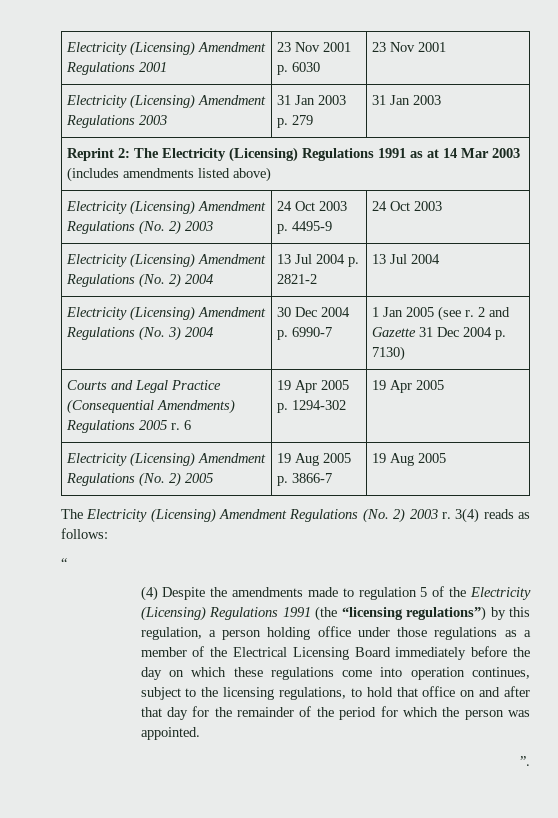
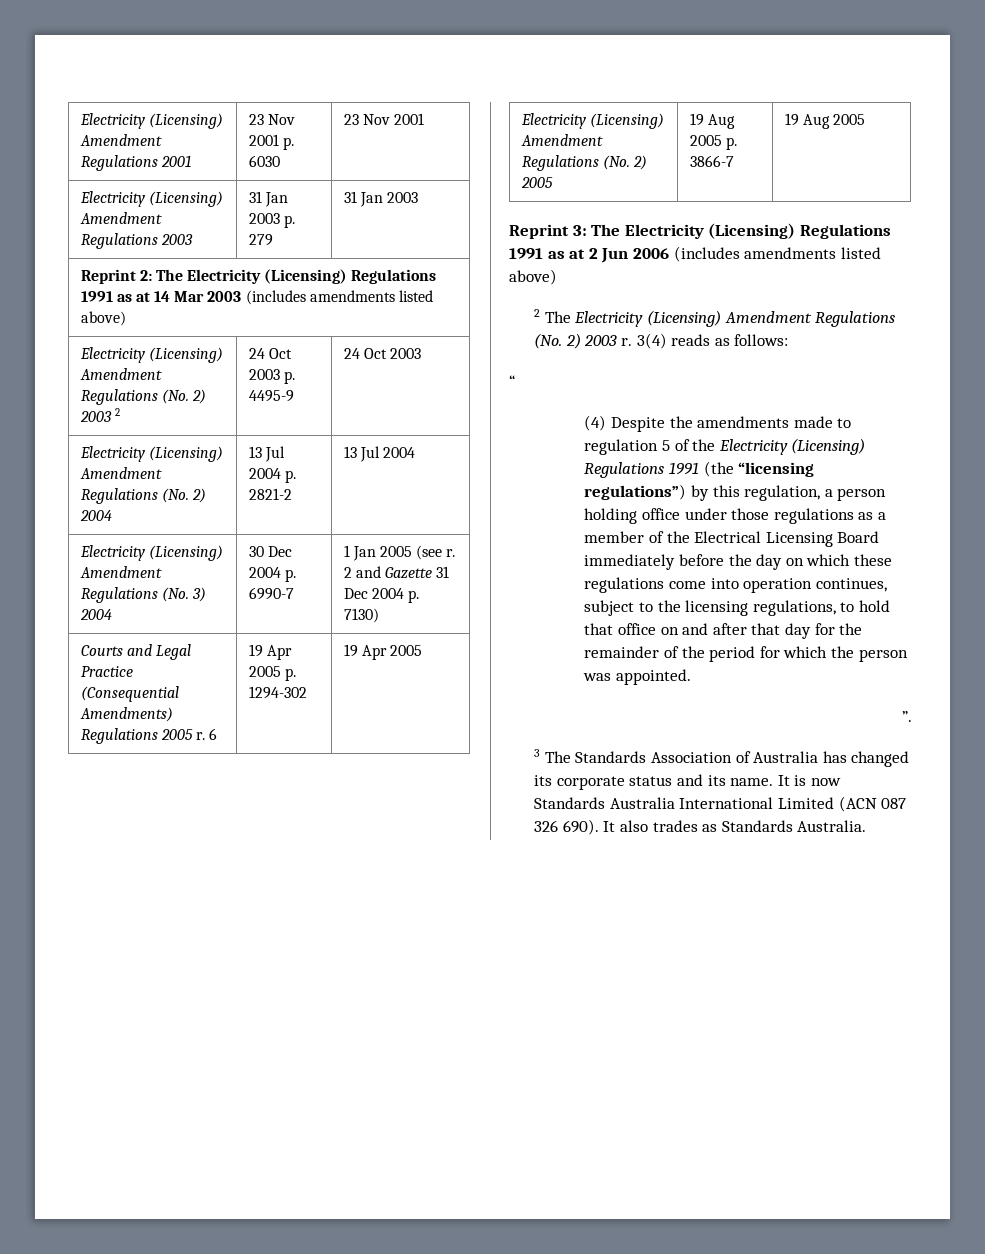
(214, 226) none -> [114,408,120,416] 2
(447, 458) none -> [509,223,891,239] [509,246,881,263] [509,269,557,285] [534,309,541,317] Reprint 3: The Electricity (Licensing) Regulations 1991 as at 2 Jun 2006 (includes amendments listed above) // 2
(530, 761) none -> [534,749,910,767] [534,774,841,790] [534,796,907,812] [534,819,867,835] // 3 The Standards Association of Australia has changed its corporate status and its name. It is now Standards Australia International Limited (ACN 087 326 690). It also trades as Standards Australia.

